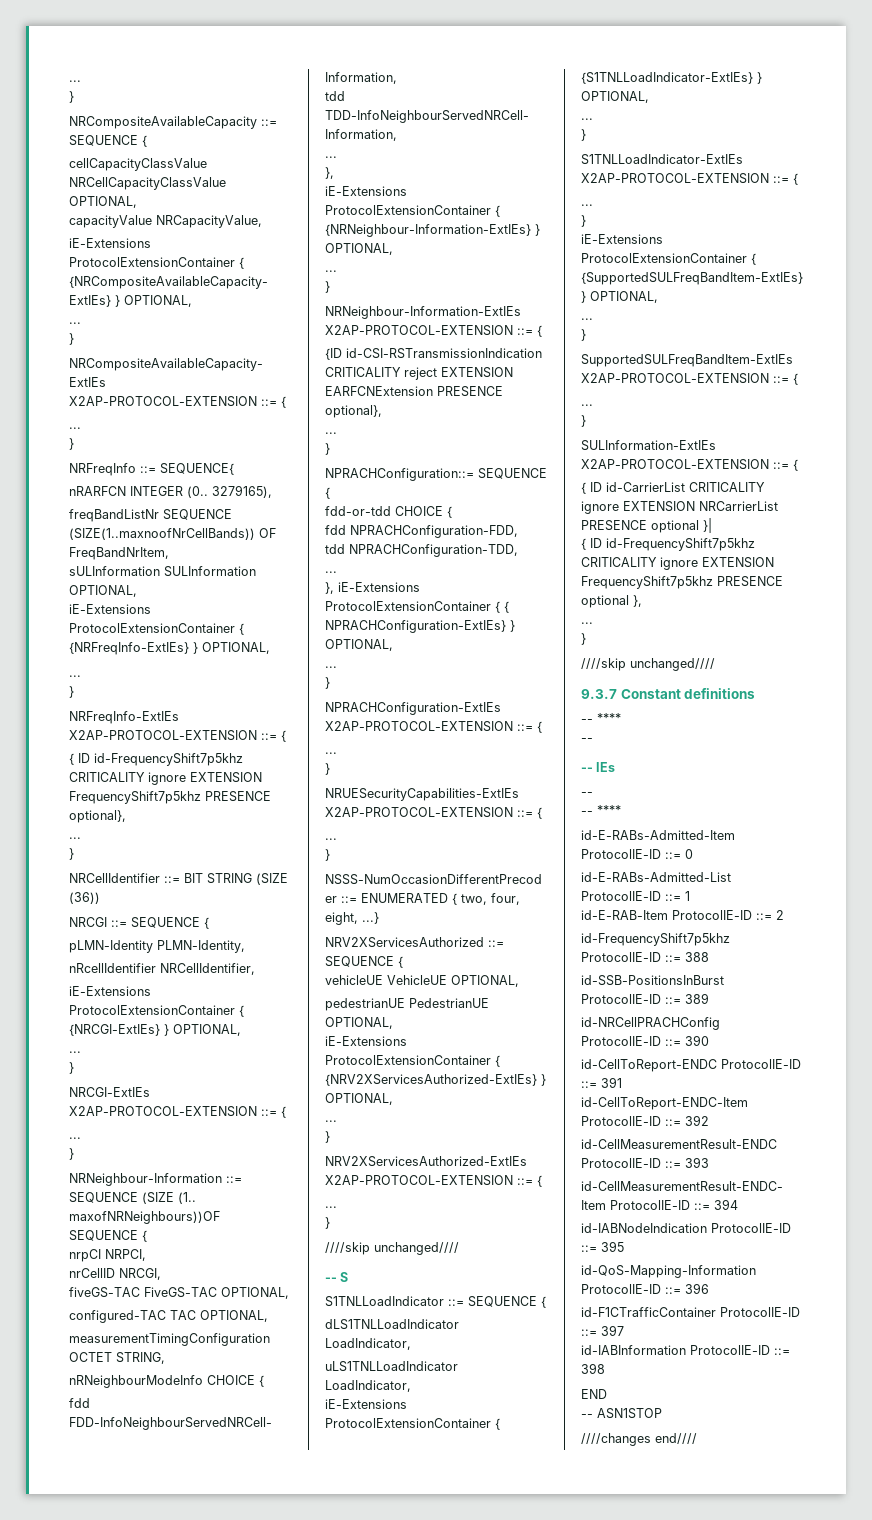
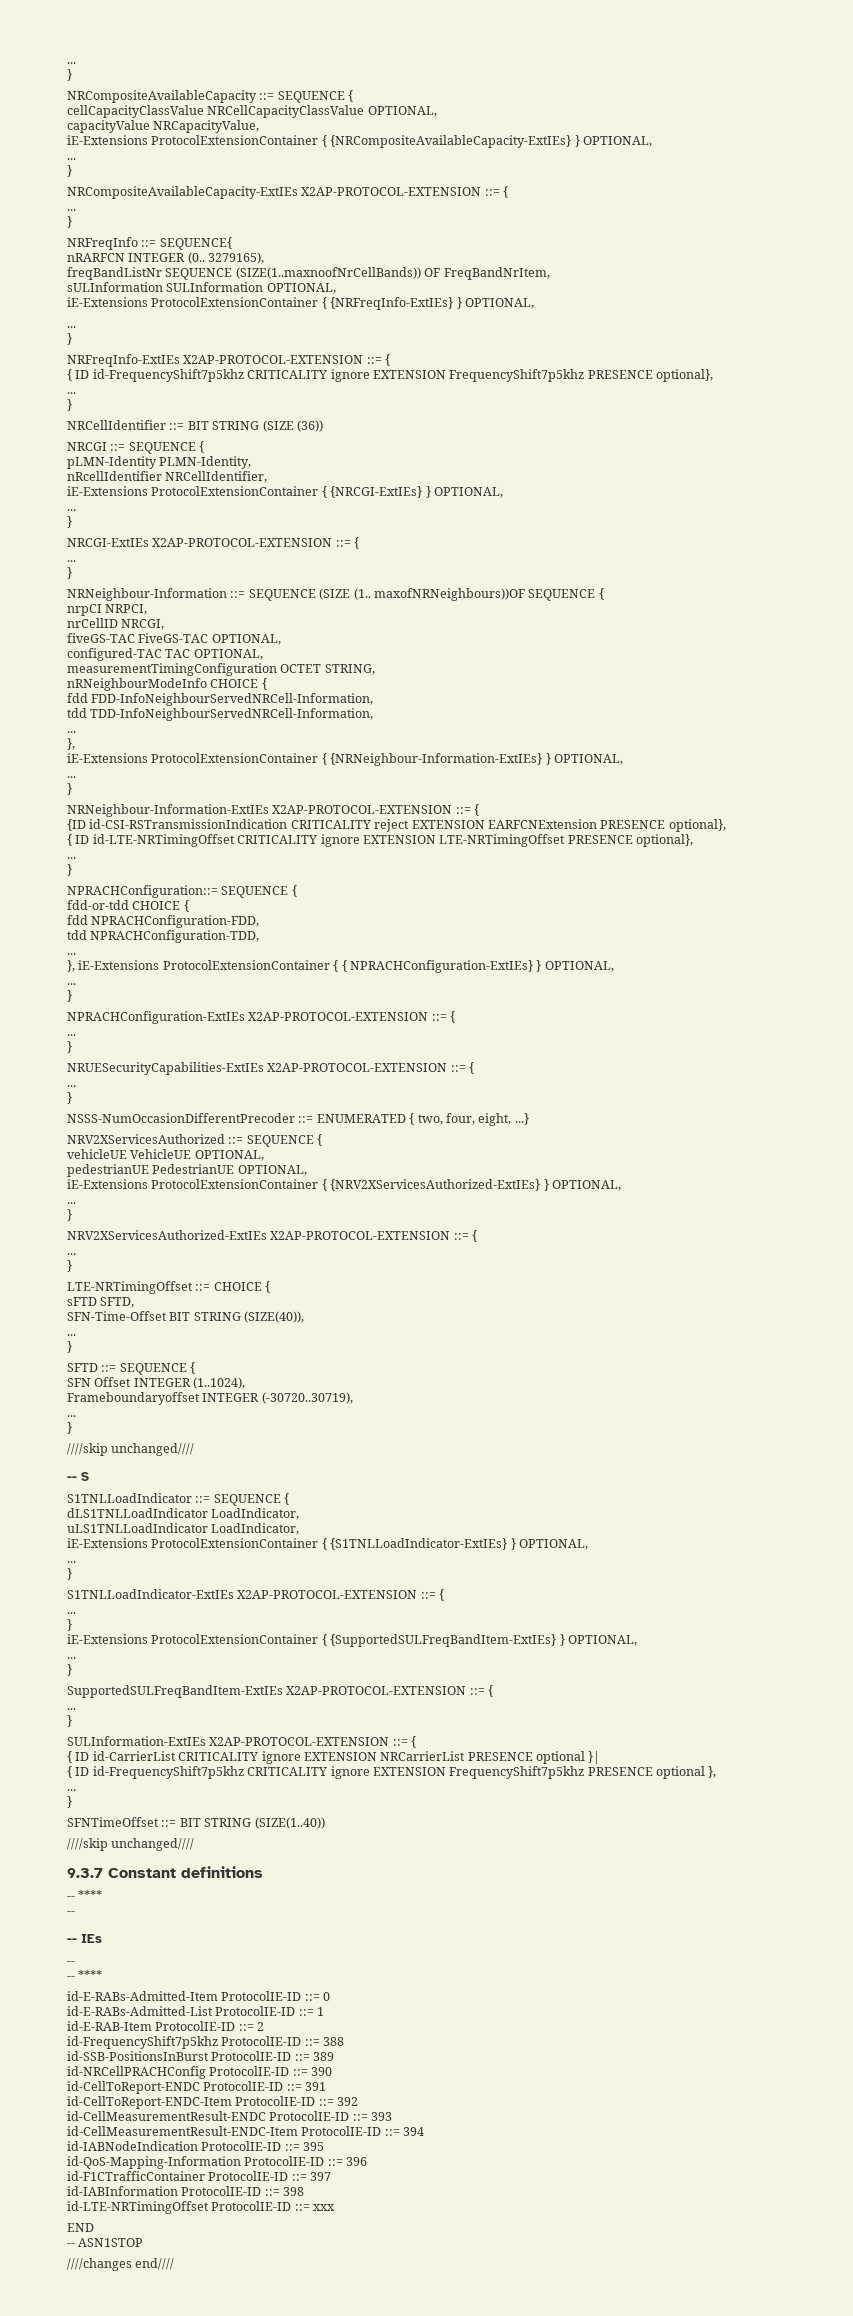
(382, 411) none -> [67,834,693,847] // { ID id-LTE-NRTimingOffset CRITICALITY ignore EXTENSION LTE-NRTimingOffset PRESENCE optional},
(330, 1223) none -> [67,1281,271,1294] [67,1297,135,1308] [67,1311,305,1323] [67,1334,76,1336] [67,1341,72,1353] [67,1362,196,1375] [67,1377,246,1389] [67,1392,353,1405] [67,1415,76,1417] [67,1422,72,1434] // LTE-NRTimingOffset ::= CHOICE { // sFTD SFTD, // SFN-Time-Offset BIT STRING (SIZE(40)), // ... // } // SFTD ::= SEQUENCE { // SFN Offset INTEGER (1..1024), // Frameboundaryoffset INTEGER (-30720..30719), // ... // }
(586, 639) none -> [67,1817,325,1829] // SFNTimeOffset ::= BIT STRING (SIZE(1..40))
(605, 1368) none -> [67,2201,336,2214] // id-LTE-NRTimingOffset ProtocolIE-ID ::= xxx

